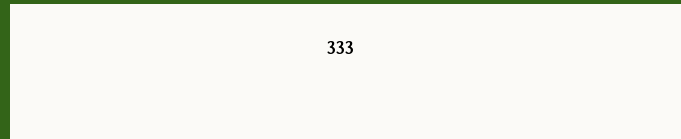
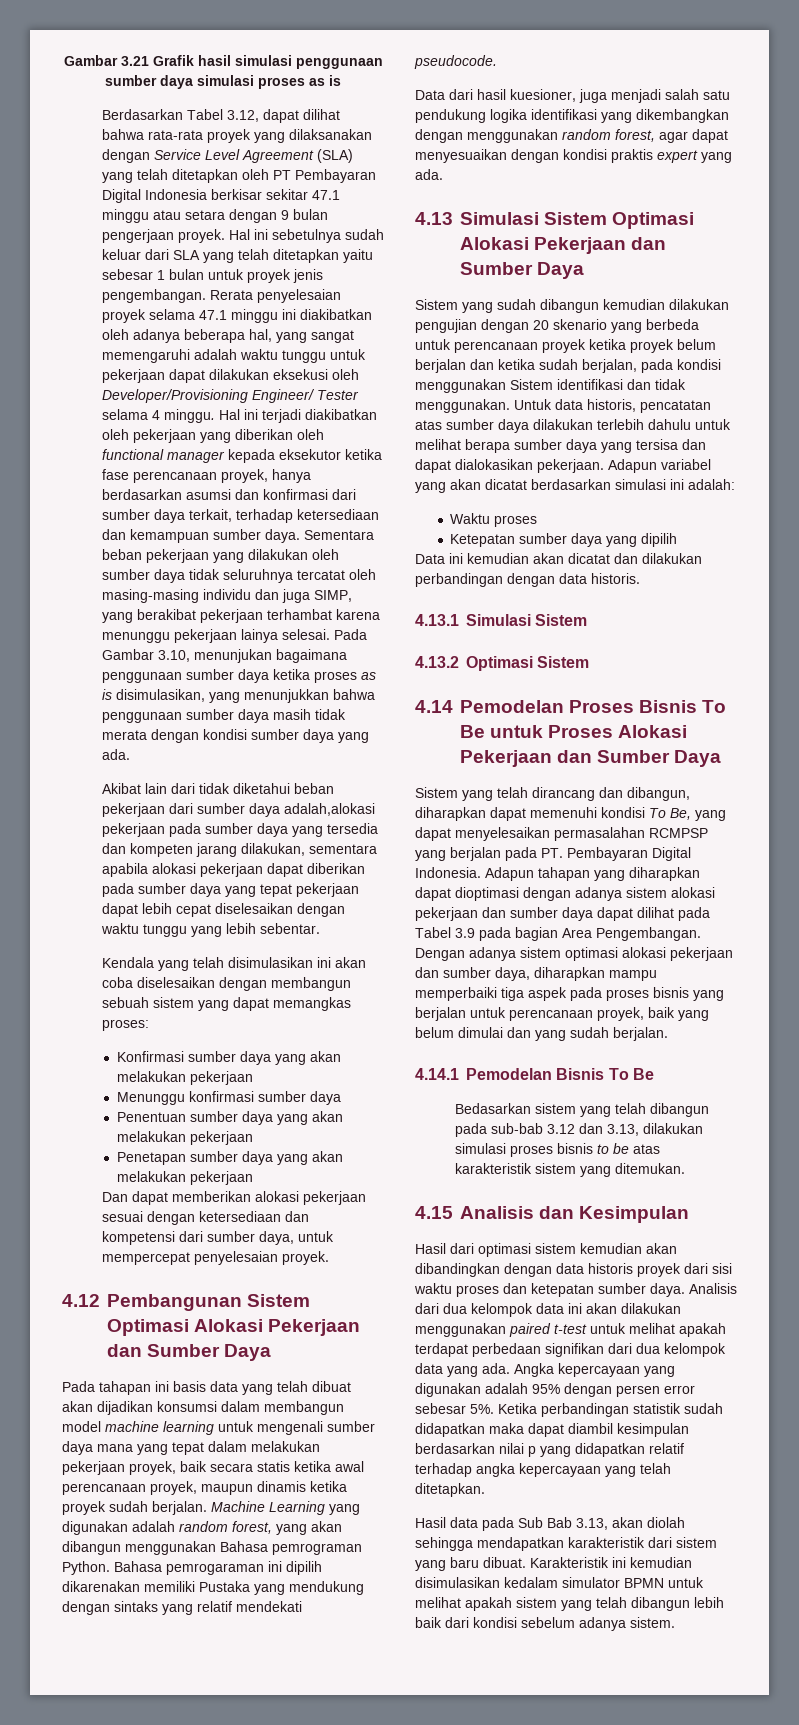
[327,41,354,54] 333 -> [63,55,383,69] [105,75,341,89] [101,109,340,123] [101,129,372,143] [101,149,353,163] [101,169,376,183] [101,189,340,203] [101,209,328,223] [101,229,384,243] [101,249,373,263] [101,269,323,283] [101,289,341,303] [101,309,372,323] [101,329,354,343] [101,349,366,363] [101,369,359,383] [101,389,359,403] [101,409,377,423] [101,429,324,443] [101,449,382,463] [101,469,311,483] [101,489,356,500] [101,509,379,523] [101,529,374,543] [101,549,339,563] [101,569,376,583] [101,589,352,603] [101,609,380,623] [101,629,367,643] [101,649,347,663] [101,669,376,683] [101,689,375,703] [101,709,346,723] [101,729,369,743] [101,749,130,760] [101,783,334,794] [101,803,375,817] [101,823,378,837] [101,843,377,857] [101,863,365,877] [101,883,359,897] [101,903,345,917] [100,923,320,937] [101,957,366,971] [101,977,351,991] [101,997,351,1011] [101,1019,149,1031] [117,1051,342,1065] [117,1071,254,1085] [117,1091,342,1105] [117,1111,344,1125] [117,1131,254,1145] [117,1151,344,1165] [117,1171,254,1185] [101,1191,366,1205] [101,1211,309,1225] [101,1231,334,1245] [101,1251,329,1265] [62,1294,311,1311] [107,1319,361,1336] [107,1344,272,1361] [62,1381,351,1395] [62,1401,344,1415] [62,1421,375,1435] [62,1441,320,1455] [62,1461,364,1475] [62,1481,347,1495] [62,1501,360,1515] [62,1521,342,1535] [62,1541,362,1555] [62,1561,322,1575] [62,1581,364,1595] [62,1601,302,1615] [414,55,497,69] [415,89,730,103] [415,109,729,123] [415,129,728,143] [415,149,732,163] [415,169,443,180] [415,212,695,229] [460,237,667,254] [460,262,585,279] [415,299,729,313] [415,319,699,333] [415,339,716,353] [415,359,721,373] [415,379,686,393] [415,399,711,413] [415,419,731,433] [415,439,706,453] [415,459,711,473] [415,479,735,493] [450,513,538,527] [450,533,678,547] [415,553,702,564] [415,573,640,587] [415,614,588,626] [415,656,590,671] [415,700,727,713] [460,725,688,738] [460,750,722,767] [415,787,690,801] [415,807,726,821] [415,827,708,841] [415,847,691,861] [415,867,700,881] [415,887,715,901] [415,907,710,921] [415,927,701,941] [415,947,733,961] [415,967,657,981] [415,987,724,1001] [415,1007,709,1021] [415,1027,668,1041] [415,1068,654,1080] [454,1103,709,1117] [454,1123,703,1137] [454,1143,660,1157] [454,1163,685,1177] [415,1206,690,1223] [415,1243,677,1257] [415,1263,732,1277] [414,1283,737,1297] [415,1303,681,1317] [415,1323,726,1337] [415,1343,726,1357] [415,1363,675,1377] [415,1383,695,1397] [415,1403,723,1417] [415,1423,689,1437] [415,1443,684,1457] [415,1463,671,1477] [415,1483,485,1497] [415,1517,685,1531] [415,1537,717,1551] [415,1557,692,1571] [415,1577,704,1588] [415,1597,724,1611] [415,1617,675,1631] Gambar 3.21 Grafik hasil simulasi penggunaan sumber daya simulasi proses as is // Berdasarkan Tabel 3.12, dapat dilihat bahwa rata-rata proyek yang dilaksanakan dengan Service Level Agreement (SLA) yang telah ditetapkan oleh PT Pembayaran Digital Indonesia berkisar sekitar 47.1 minggu atau setara dengan 9 bulan pengerjaan proyek. Hal ini sebetulnya sudah keluar dari SLA yang telah ditetapkan yaitu sebesar 1 bulan untuk proyek jenis pengembangan. Rerata penyelesaian proyek selama 47.1 minggu ini diakibatkan oleh adanya beberapa hal, yang sangat memengaruhi adalah waktu tunggu untuk pekerjaan dapat dilakukan eksekusi oleh Developer/Provisioning Engineer/ Tester selama 4 minggu. Hal ini terjadi diakibatkan oleh pekerjaan yang diberikan oleh functional manager kepada eksekutor ketika fase perencanaan proyek, hanya berdasarkan asumsi dan konfirmasi dari sumber daya terkait, terhadap ketersediaan dan kemampuan sumber daya. Sementara beban pekerjaan yang dilakukan oleh sumber daya tidak seluruhnya tercatat oleh masing-masing individu dan juga SIMP, yang berakibat pekerjaan terhambat karena menunggu pekerjaan lainya selesai. Pada Gambar 3.10, menunjukan bagaimana penggunaan sumber daya ketika proses as is disimulasikan, yang menunjukkan bahwa penggunaan sumber daya masih tidak merata dengan kondisi sumber daya yang ada. // Akibat lain dari tidak diketahui beban pekerjaan dari sumber daya adalah,alokasi pekerjaan pada sumber daya yang tersedia dan kompeten jarang dilakukan, sementara apabila alokasi pekerjaan dapat diberikan pada sumber daya yang tepat pekerjaan dapat lebih cepat diselesaikan dengan waktu tunggu yang lebih sebentar. // Kendala yang telah disimulasikan ini akan coba diselesaikan dengan membangun sebuah sistem yang dapat memangkas proses: // Konfirmasi sumber daya yang akan melakukan pekerjaan // Menunggu konfirmasi sumber daya // Penentuan sumber daya yang akan melakukan pekerjaan // Penetapan sumber daya yang akan melakukan pekerjaan // Dan dapat memberikan alokasi pekerjaan sesuai dengan ketersediaan dan kompetensi dari sumber daya, untuk mempercepat penyelesaian proyek. // 4.12 Pembangunan Sistem Optimasi Alokasi Pekerjaan dan Sumber Daya // Pada tahapan ini basis data yang telah dibuat akan dijadikan konsumsi dalam membangun model machine learning untuk mengenali sumber daya mana yang tepat dalam melakukan pekerjaan proyek, baik secara statis ketika awal perencanaan proyek, maupun dinamis ketika proyek sudah berjalan. Machine Learning yang digunakan adalah random forest, yang akan dibangun menggunakan Bahasa pemrograman Python. Bahasa pemrogaraman ini dipilih dikarenakan memiliki Pustaka yang mendukung dengan sintaks yang relatif mendekati pseudocode. // Data dari hasil kuesioner, juga menjadi salah satu pendukung logika identifikasi yang dikembangkan dengan menggunakan random forest, agar dapat menyesuaikan dengan kondisi praktis expert yang ada. // 4.13 Simulasi Sistem Optimasi Alokasi Pekerjaan dan Sumber Daya // Sistem yang sudah dibangun kemudian dilakukan pengujian dengan 20 skenario yang berbeda untuk perencanaan proyek ketika proyek belum berjalan dan ketika sudah berjalan, pada kondisi menggunakan Sistem identifikasi dan tidak menggunakan. Untuk data historis, pencatatan atas sumber daya dilakukan terlebih dahulu untuk melihat berapa sumber daya yang tersisa dan dapat dialokasikan pekerjaan. Adapun variabel yang akan dicatat berdasarkan simulasi ini adalah: // Waktu proses // Ketepatan sumber daya yang dipilih // Data ini kemudian akan dicatat dan dilakukan perbandingan dengan data historis. // 4.13.1 Simulasi Sistem // 4.13.2 Optimasi Sistem // 4.14 Pemodelan Proses Bisnis To Be untuk Proses Alokasi Pekerjaan dan Sumber Daya // Sistem yang telah dirancang dan dibangun, diharapkan dapat memenuhi kondisi To Be, yang dapat menyelesaikan permasalahan RCMPSP yang berjalan pada PT. Pembayaran Digital Indonesia. Adapun tahapan yang diharapkan dapat dioptimasi dengan adanya sistem alokasi pekerjaan dan sumber daya dapat dilihat pada Tabel 3.9 pada bagian Area Pengembangan. Dengan adanya sistem optimasi alokasi pekerjaan dan sumber daya, diharapkan mampu memperbaiki tiga aspek pada proses bisnis yang berjalan untuk perencanaan proyek, baik yang belum dimulai dan yang sudah berjalan. // 4.14.1 Pemodelan Bisnis To Be // Bedasarkan sistem yang telah dibangun pada sub-bab 3.12 dan 3.13, dilakukan simulasi proses bisnis to be atas karakteristik sistem yang ditemukan. // 4.15 Analisis dan Kesimpulan // Hasil dari optimasi sistem kemudian akan dibandingkan dengan data historis proyek dari sisi waktu proses dan ketepatan sumber daya. Analisis dari dua kelompok data ini akan dilakukan menggunakan paired t-test untuk melihat apakah terdapat perbedaan signifikan dari dua kelompok data yang ada. Angka kepercayaan yang digunakan adalah 95% dengan persen error sebesar 5%. Ketika perbandingan statistik sudah didapatkan maka dapat diambil kesimpulan berdasarkan nilai p yang didapatkan relatif terhadap angka kepercayaan yang telah ditetapkan. // Hasil data pada Sub Bab 3.13, akan diolah sehingga mendapatkan karakteristik dari sistem yang baru dibuat. Karakteristik ini kemudian disimulasikan kedalam simulator BPMN untuk melihat apakah sistem yang telah dibangun lebih baik dari kondisi sebelum adanya sistem.

